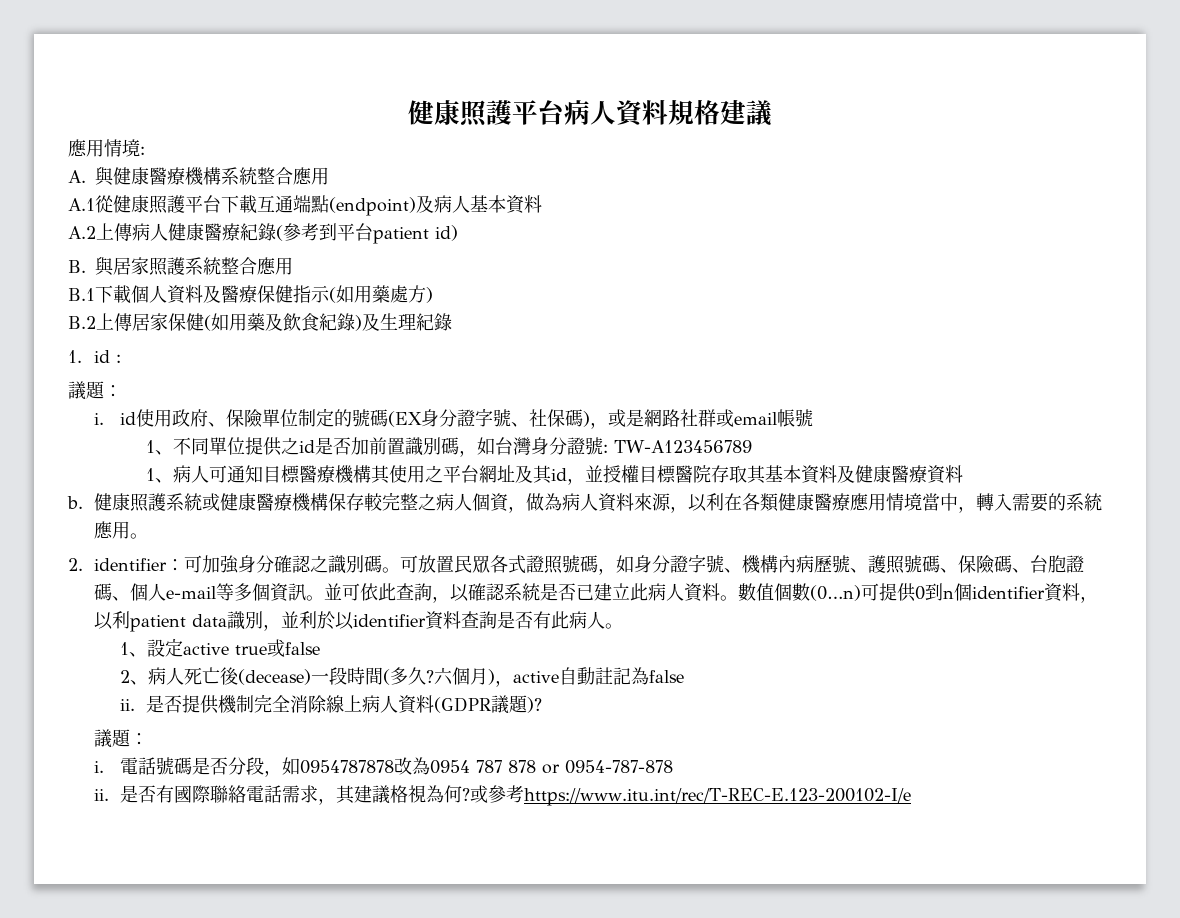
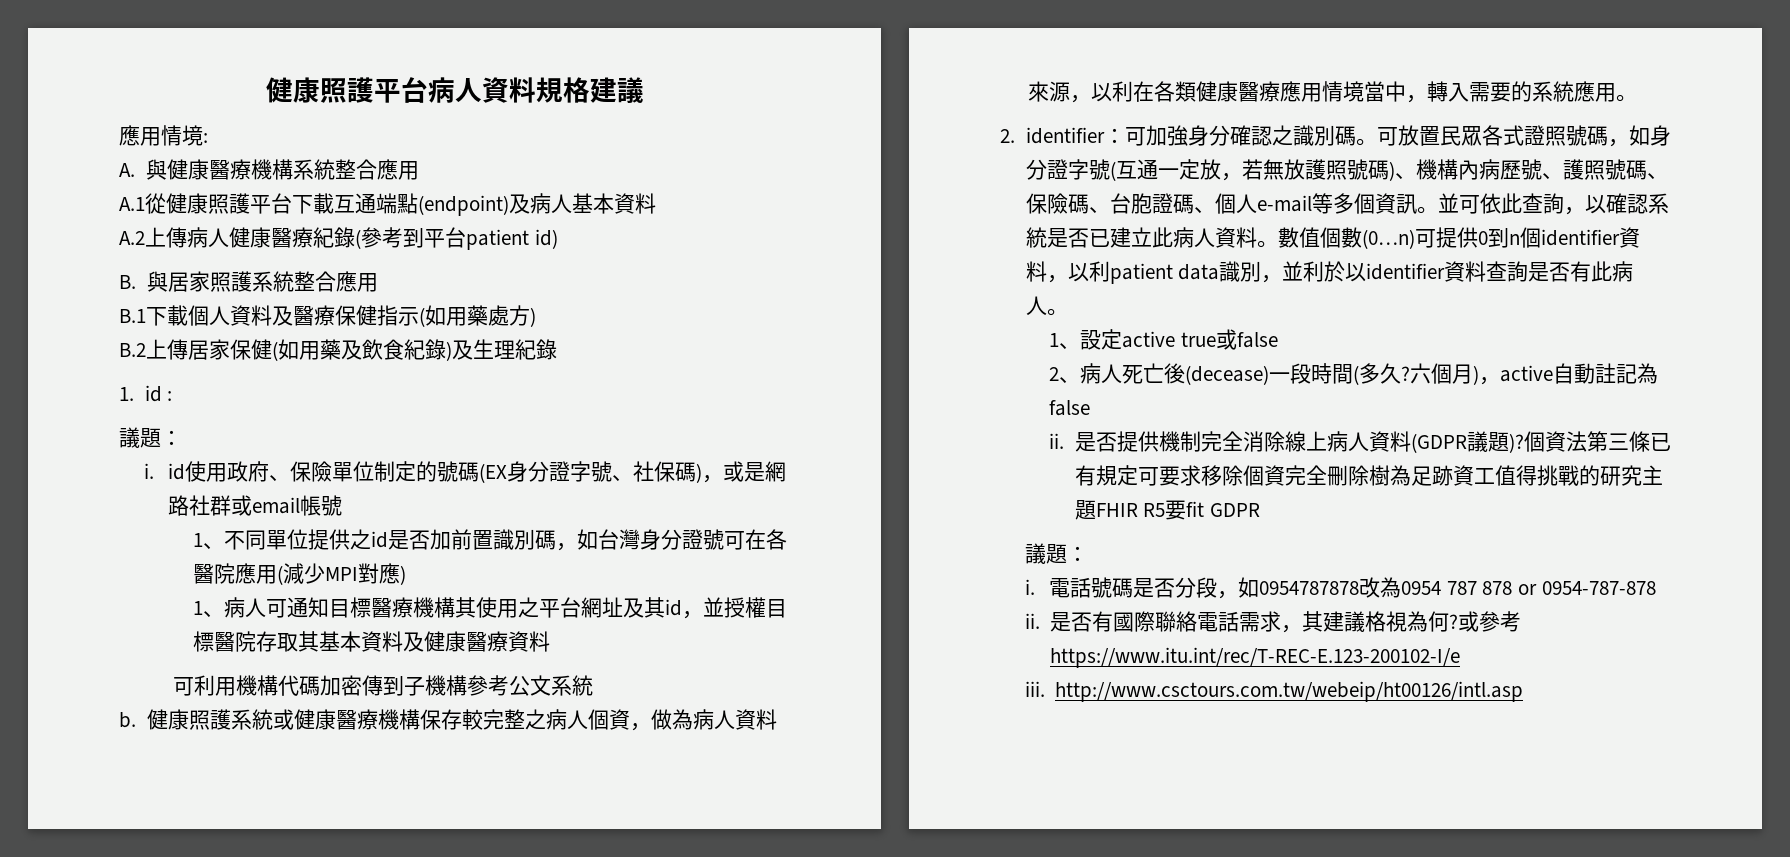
[602,440,752,453] : TW-A123456789 -> [723,529,787,550] [192,563,406,585] 可在各醫院應用(減少MPI對應)
(963, 474) none -> [172,675,593,696] // 可利用機構代碼加密傳到子機構參考公文系統
(724, 564) none -> [1109,159,1395,181] (互通一定放，若無放護照號碼)
(542, 705) none -> [1523,431,1671,452] [1074,465,1663,486] [1074,500,1260,520] 個資法第三條已有規定可要求移除個資完全刪除樹為足跡資工值得挑戰的研究主題FHIR R5要fit GDPR
(911, 797) none -> [1024,681,1524,702] // iii. http://www.csctours.com.tw/webeip/ht00126/intl.asp

